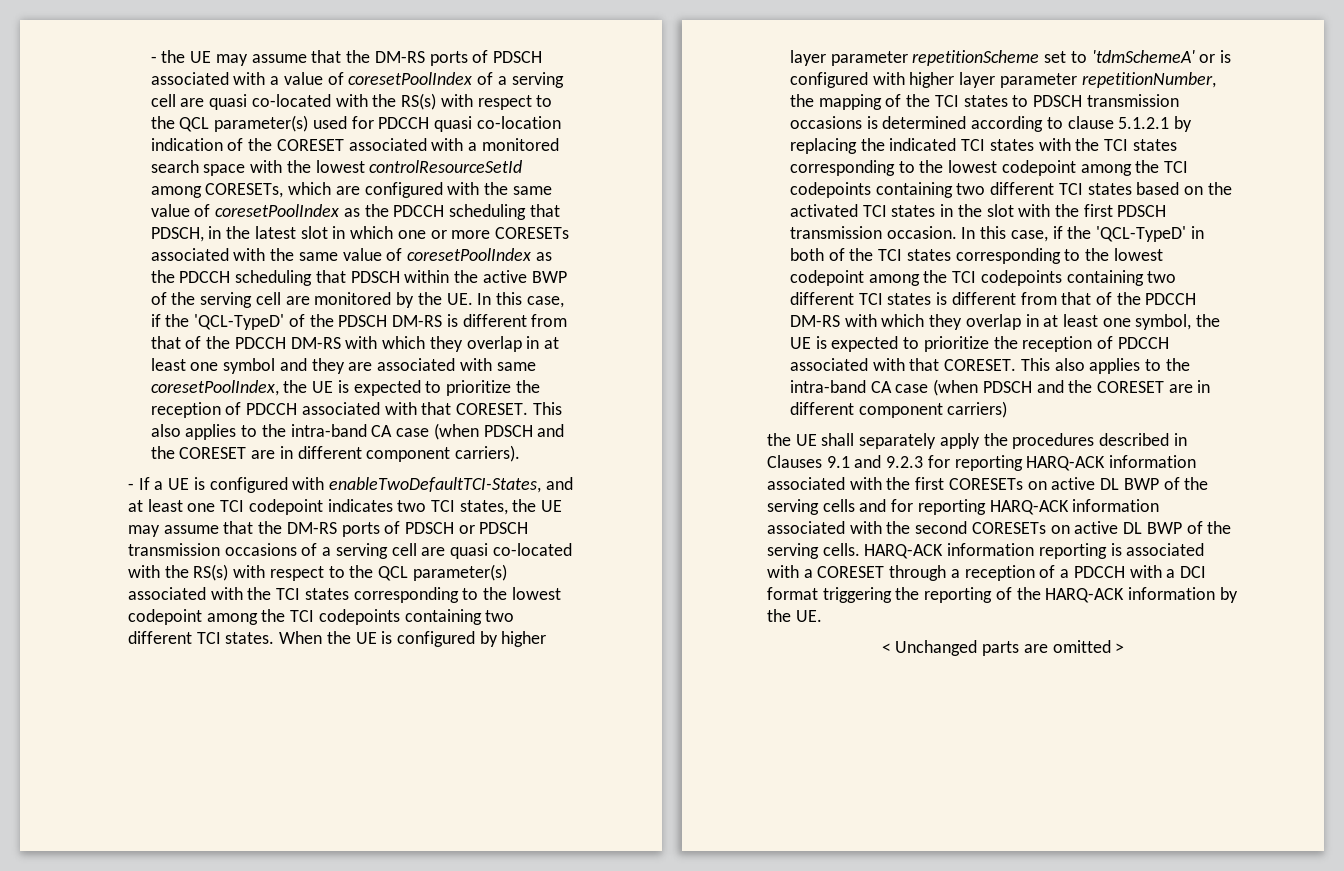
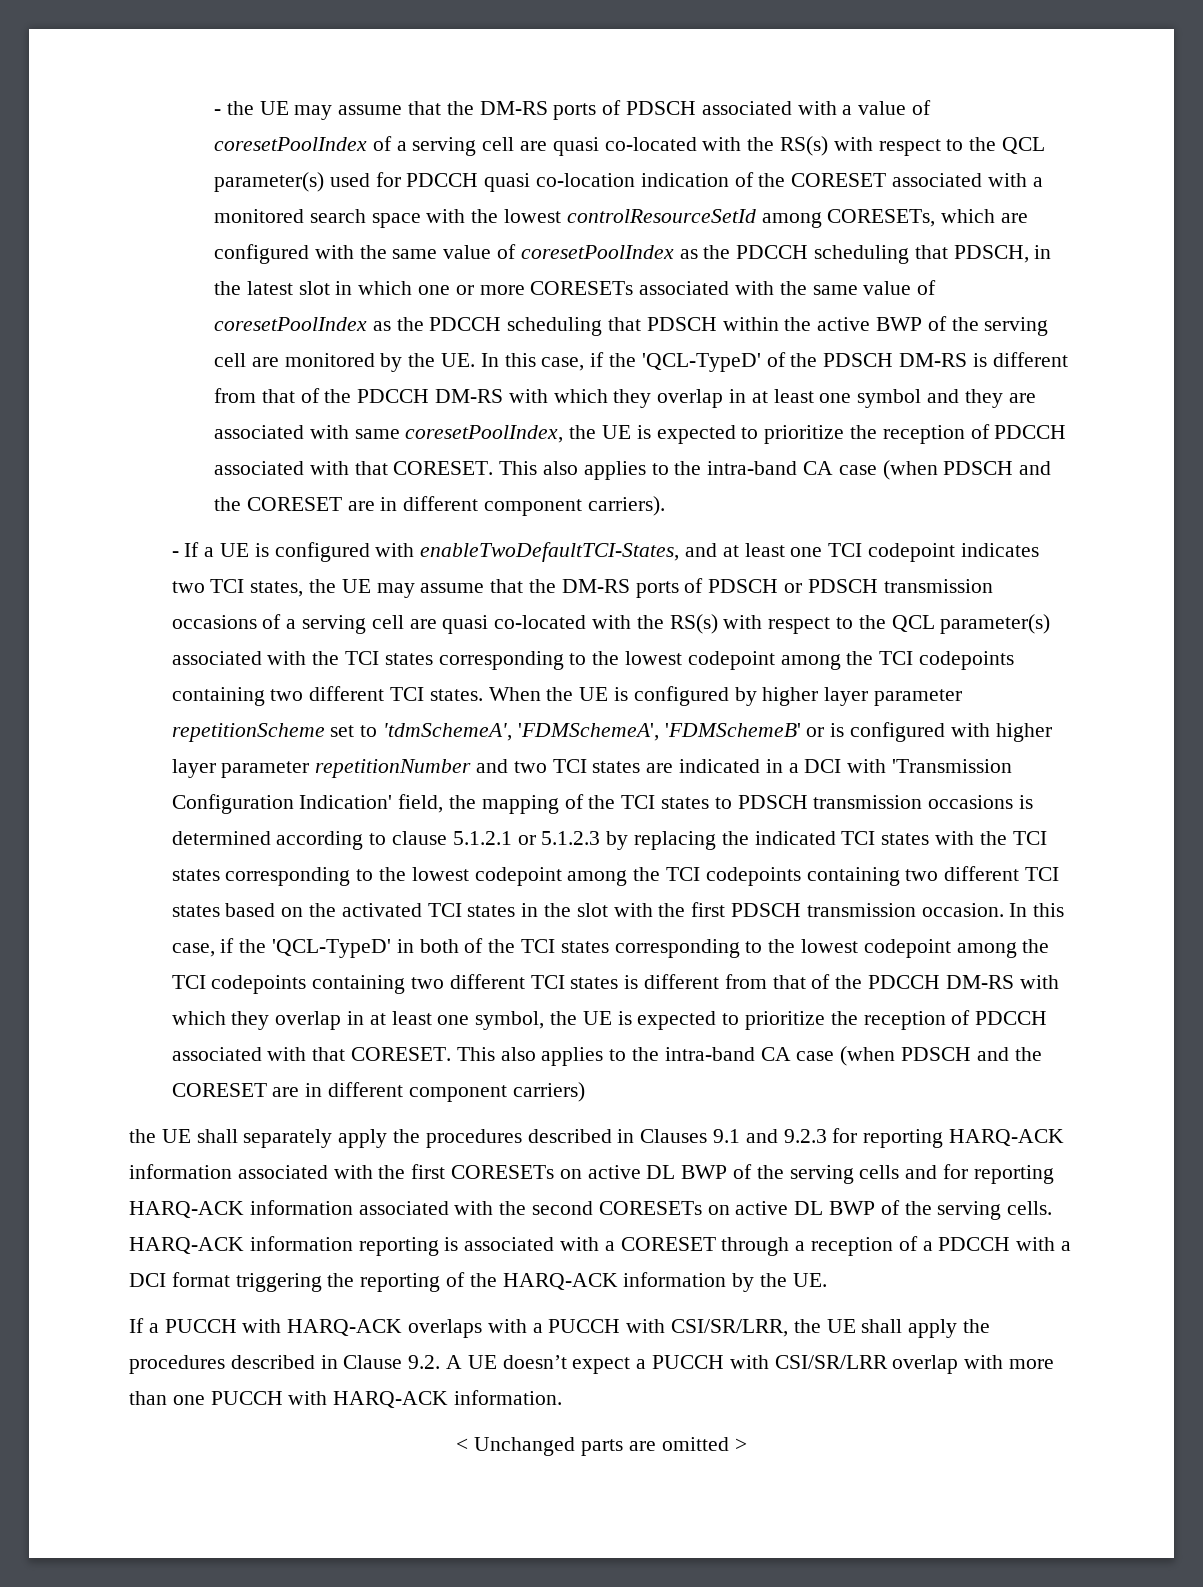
[1091,50,1195,63] 'tdmSchemeA' -> [382,723,801,741] 'tdmSchemeA', 'FDMSchemeA', 'FDMSchemeB'
[1081,72,1216,88] repetitionNumber, -> [315,759,1012,778] [171,794,444,814] repetitionNumber and two TCI states are indicated in a DCI with 'Transmission Configuration Indication' field,
(1170, 123) none -> [517,831,601,845] or 5.1.2.3
(822, 616) none -> [129,1318,991,1338] [129,1355,1055,1374] [129,1390,563,1408] // If a PUCCH with HARQ-ACK overlaps with a PUCCH with CSI/SR/LRR, the UE shall apply the procedures described in Clause 9.2. A UE doesn’t expect a PUCCH with CSI/SR/LRR overlap with more than one PUCCH with HARQ-ACK information.

